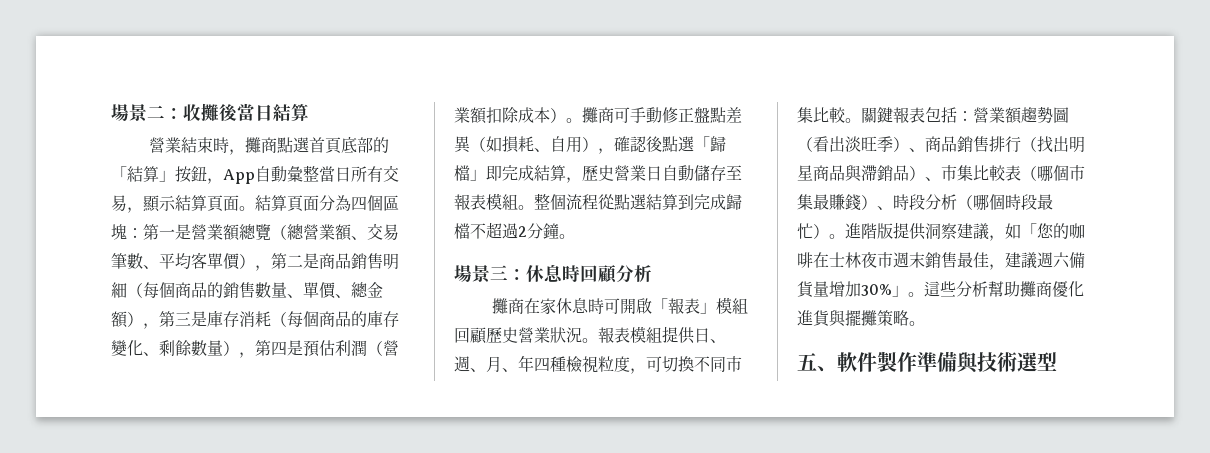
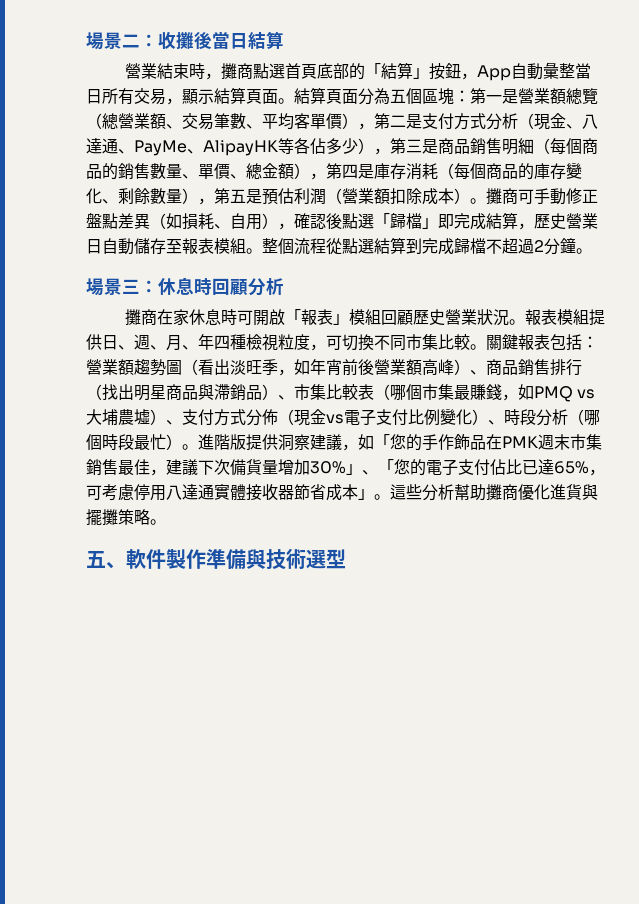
[351,196,367,211] 四 -> [390,89,406,103] 五
(319, 261) none -> [422,113,598,130] [86,138,438,156] 支付方式分析（現金、八達通、PayMe、AlipayHK等各佔多少），第三是
[175,311,191,326] 三 -> [342,164,358,179] 四
[271,341,287,356] 四 -> [230,189,246,203] 五
(893, 144) none -> [278,359,454,376] ，如年宵前後營業額高峰
(861, 202) none -> [502,384,596,402] [86,408,472,426] ，如PMQ vs大埔農墟）、支付方式分佈（現金vs電子支付比例變化
[1069,223,1085,239] [797,252,925,268] 咖啡在士林夜市週末 -> [422,434,602,451] 手作飾品在PMK週末市集
[1037,252,1070,268] 週六 -> [198,459,230,475] 下次
(908, 291) none -> [362,459,605,476] [86,484,374,501] 、「您的電子支付佔比已達65%，可考慮停用八達通實體接收器節省成本」

